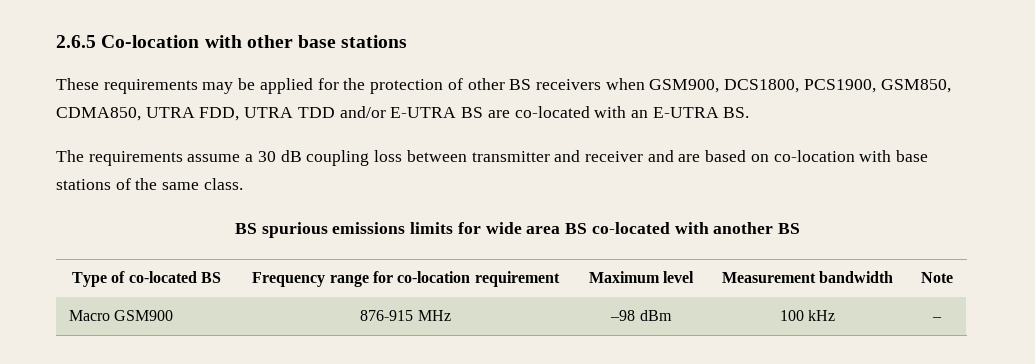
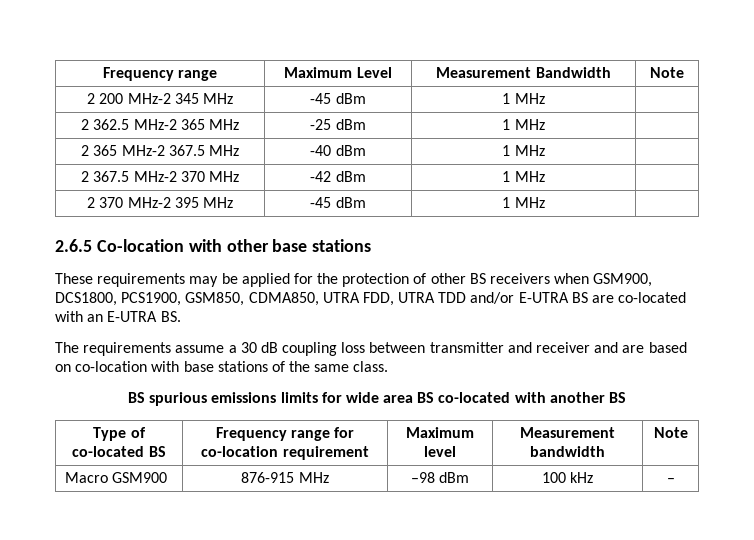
(56, 41) none -> [102,67,218,81] [284,67,392,78] [436,67,611,78] [650,67,684,78] [87,93,233,104] [310,93,366,104] [502,93,545,104] [81,119,239,130] [310,119,366,130] [502,119,545,130] [81,145,239,156] [310,145,366,156] [502,145,545,156] [81,171,239,182] [310,171,366,182] [502,171,545,182] [87,197,233,208] [310,197,366,208] [502,197,545,208] Frequency range | Maximum Level | Measurement Bandwidth | Note // 2 200 MHz-2 345 MHz | -45 dBm | 1 MHz | // 2 362.5 MHz-2 365 MHz | -25 dBm | 1 MHz | // 2 365 MHz-2 367.5 MHz | -40 dBm | 1 MHz | // 2 367.5 MHz-2 370 MHz | -42 dBm | 1 MHz | // 2 370 MHz-2 395 MHz | -45 dBm | 1 MHz | //

